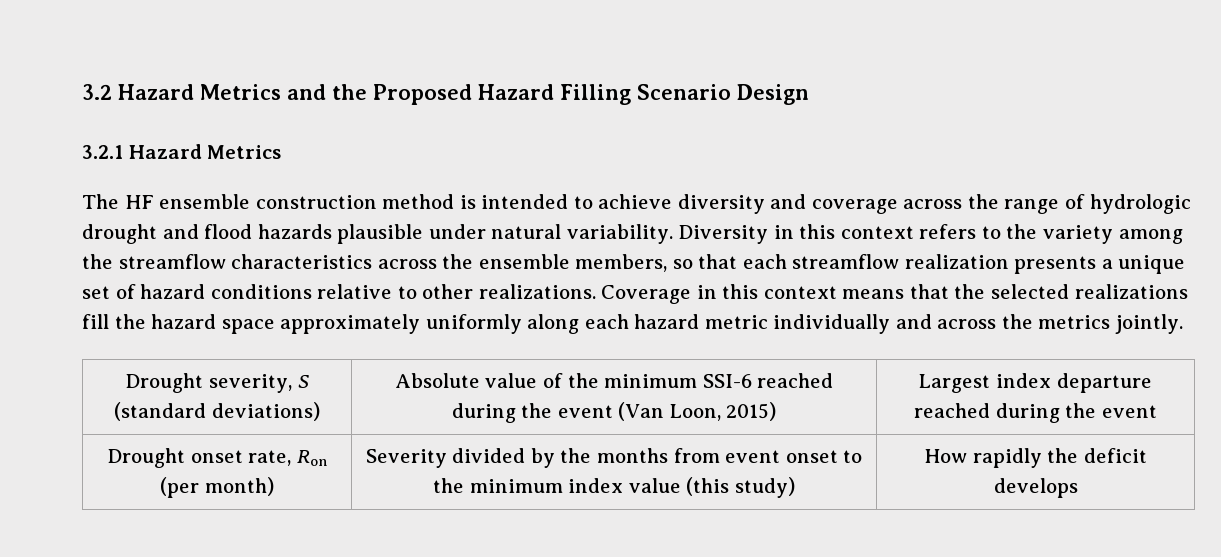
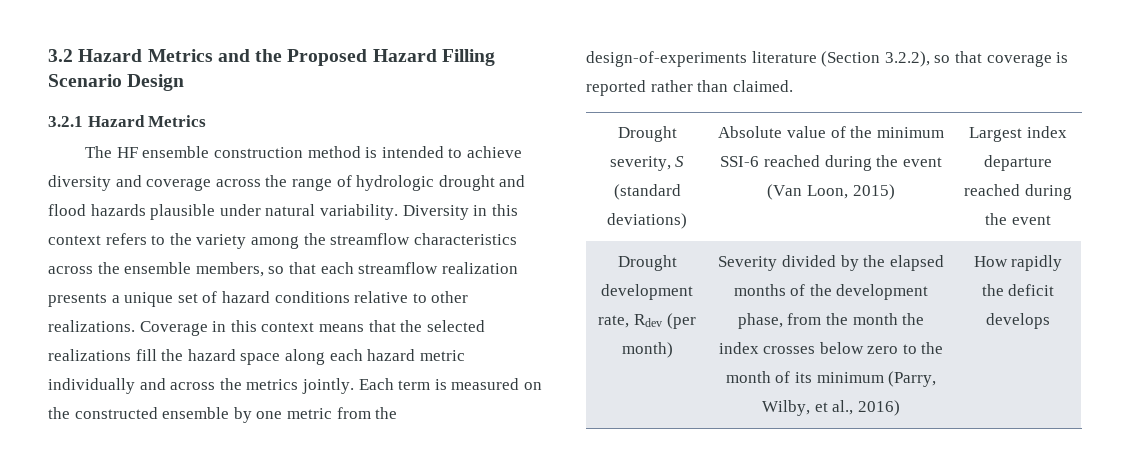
[280,314,522,334] approximately uniformly -> (281, 359) none
(1184, 324) none -> [358,378,542,390] [48,407,398,423] [586,51,1069,67] [586,80,793,96] Each term is measured on the constructed ensemble by one metric from the design-of-experiments literature (Section 3.2.2), so that coverage is reported rather than claimed.
[190,450,327,466] onset rate, Ron -> [601,284,693,300] [598,314,662,328] development rate, Rdev
[597,448,863,463] [433,477,795,498] months from event onset to the minimum index value (this study) -> [889,255,944,271] [733,284,929,300] [737,313,925,329] [718,342,944,354] [725,371,937,387] [762,400,900,416] elapsed months of the development phase, from the month the index crosses below zero to the month of its minimum (Parry, Wilby, et al., 2016)

